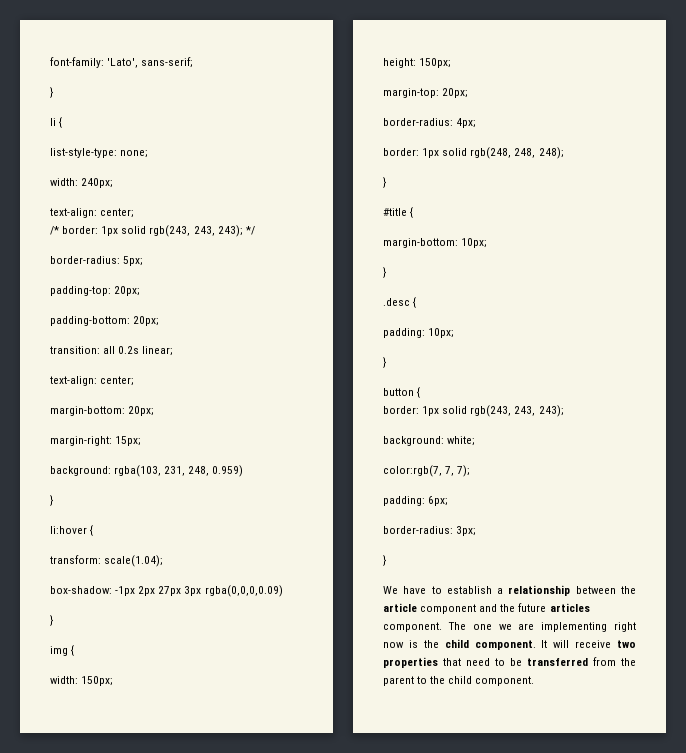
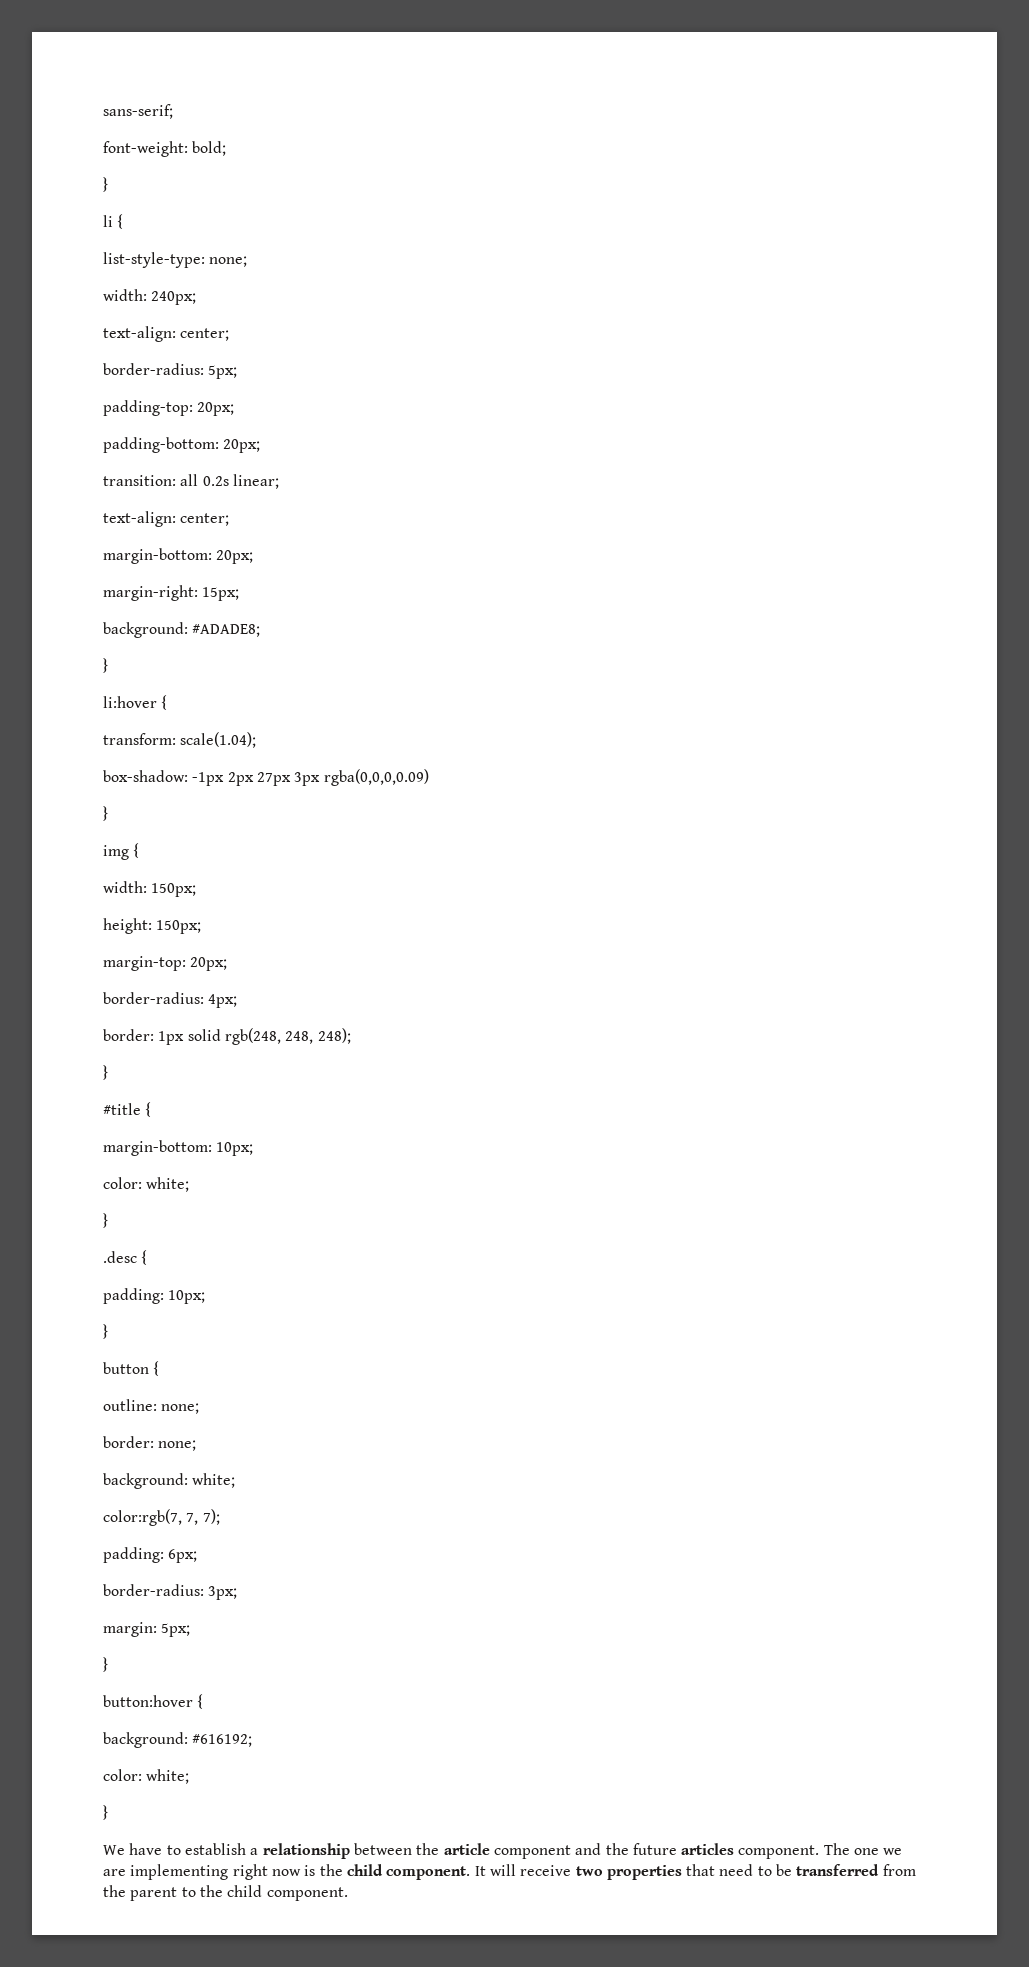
[50,57,139,68] font-family: 'Lato', -> (103, 111) none
(194, 62) none -> [103,141,227,157] // font-weight: bold;
[50,225,255,237] // /* border: 1px solid rgb(243, 243, 243); */ -> (230, 334) none
[114,465,244,477] rgba(103, 231, 248, 0.959) -> [192,624,261,637] #ADADE8;
(488, 243) none -> [103,1177,190,1192] // color: white;
[383,405,564,417] // border: 1px solid rgb(243, 243, 243); -> [103,1399,200,1414] [103,1436,197,1451] // outline: none; // border: none;
(477, 531) none -> [103,1622,191,1637] [103,1657,108,1672] [103,1694,204,1709] [103,1732,253,1748] [103,1769,190,1784] // margin: 5px; // } // button:hover { // background: #616192; // color: white;

